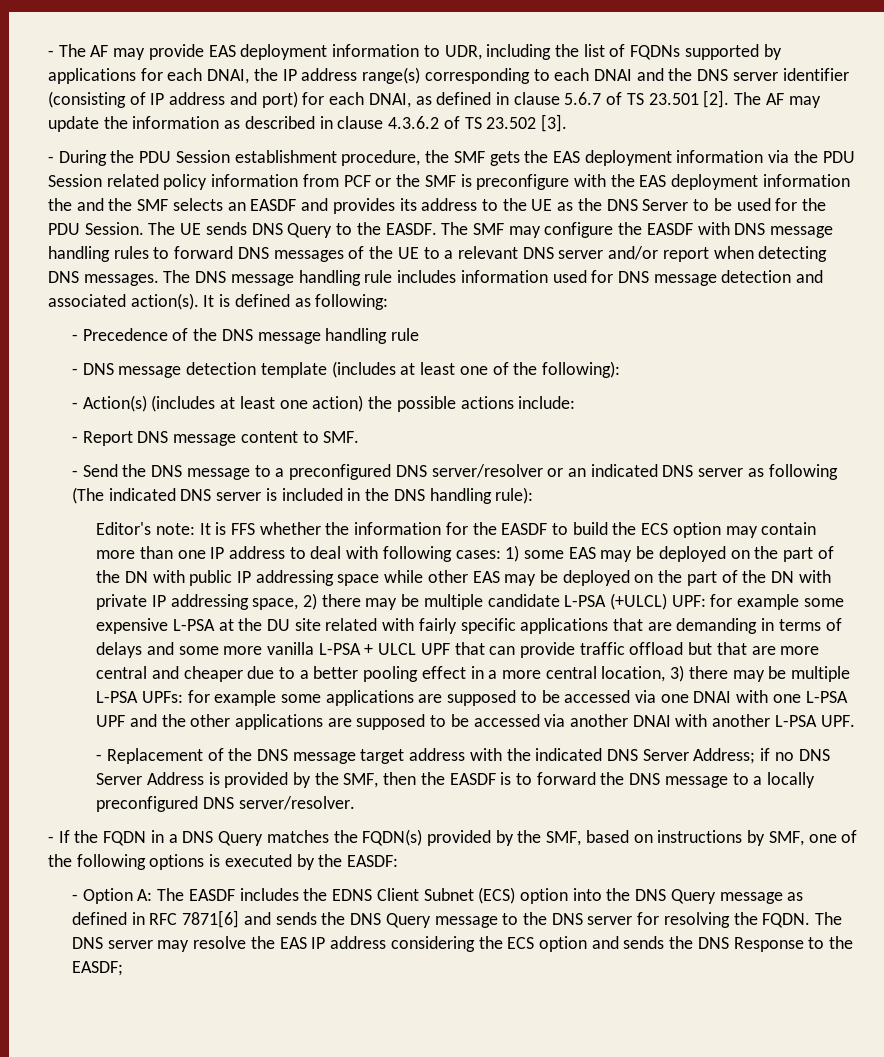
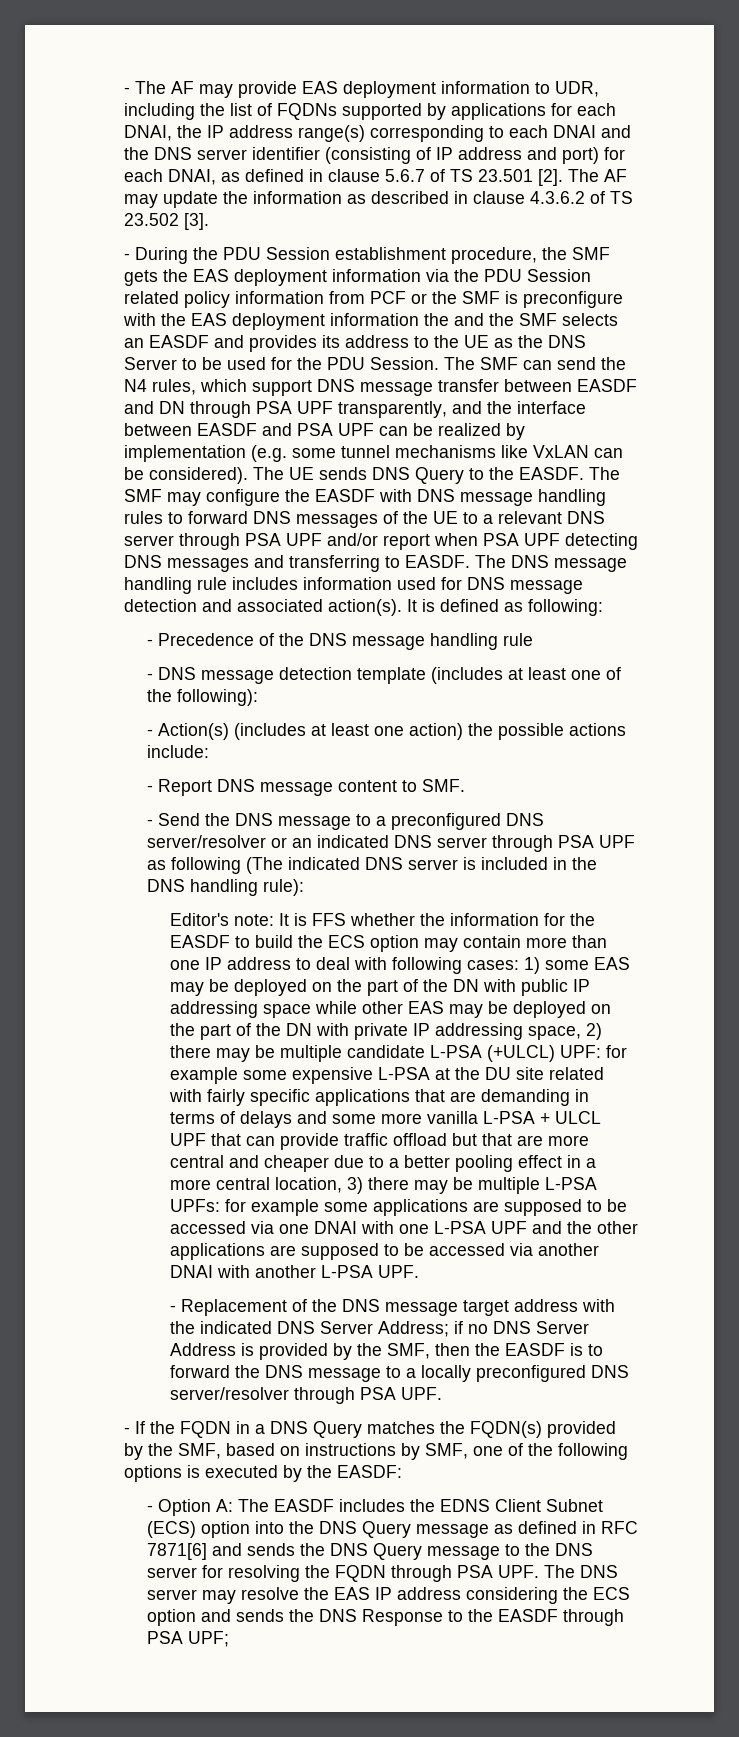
(176, 228) none -> [479,357,626,370] [123,379,637,396] [123,401,586,418] [123,423,525,440] [123,445,623,462] [123,467,284,484] SMF can send the N4 rules, which support DNS message transfer between EASDF and DN through PSA UPF transparently, and the interface between EASDF and PSA UPF can be realized by implementation (e.g. some tunnel mechanisms like VxLAN can be considered). The
[608,246,828,262] [48,271,159,286] and/or report when detecting DNS messages. -> [178,533,638,550] [123,555,470,572] through PSA UPF and/or report when PSA UPF detecting DNS messages and transferring to EASDF.
(744, 472) none -> [491,835,635,852] through PSA UPF
[238,796,355,810] server/resolver. -> [169,1387,442,1404] server/resolver through PSA UPF.
[762,913,811,928] FQDN. -> [334,1565,539,1582] FQDN through PSA UPF.
[72,961,124,976] EASDF; -> [497,1609,624,1626] [146,1631,229,1647] EASDF through PSA UPF;

